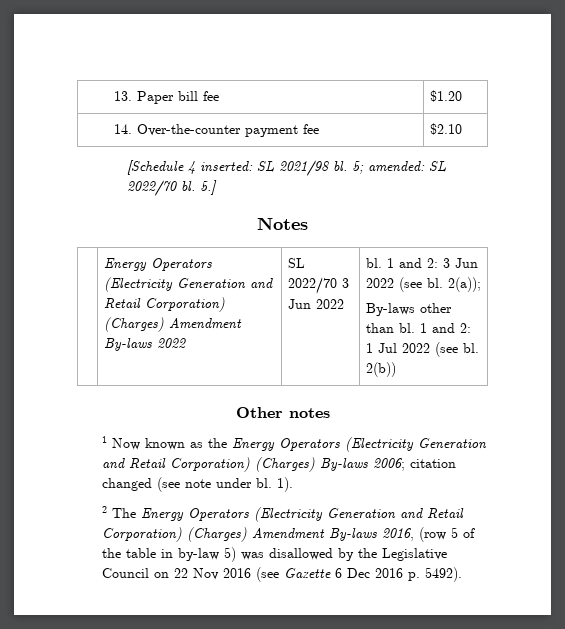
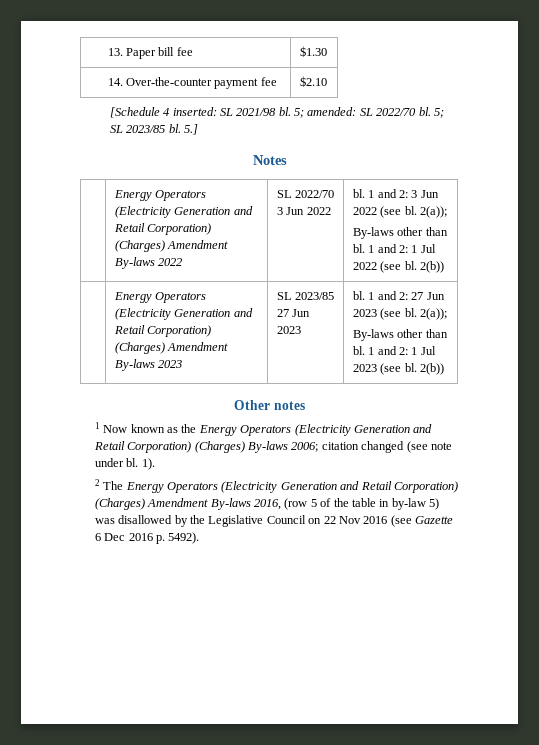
[429,90,462,102] $1.20 -> [299,46,327,57] $1.30
(196, 186) none -> [433,108,444,118] [109,124,181,133] 5; SL 2023/85 bl.
(396, 369) none -> [113,292,207,303] [114,308,253,320] [113,325,212,337] [114,342,229,354] [114,359,183,371] [276,292,335,300] [276,309,311,317] [276,326,301,334] [352,291,445,300] [352,308,447,320] [352,329,448,341] [352,346,436,355] [352,363,444,375] // | Energy Operators (Electricity Generation and Retail Corporation) (Charges) Amendment By-laws 2023 | SL 2023/85 27 Jun 2023 | bl. 1 and 2: 27 Jun 2023 (see bl. 2(a)); // By-laws other than bl. 1 and 2: 1 Jul 2023 (see bl. 2(b))

